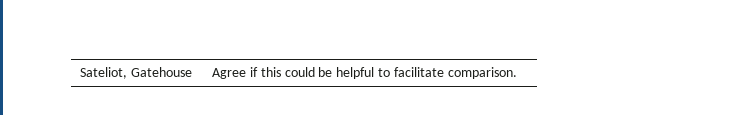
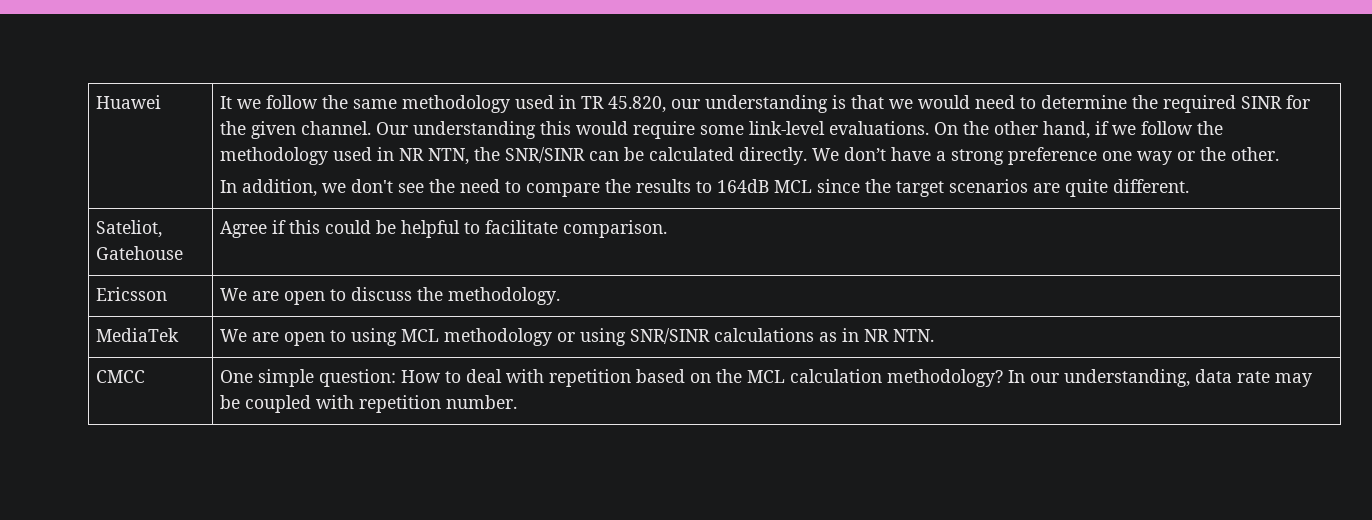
(80, 73) none -> [96,95,162,109] [220,95,1311,113] [220,121,1224,139] [220,147,1280,165] [220,179,1190,197] Huawei | It we follow the same methodology used in TR 45.820, our understanding is that we would need to determine the required SINR for the given channel. Our understanding this would require some link-level evaluations. On the other hand, if we follow the methodology used in NR NTN, the SNR/SINR can be calculated directly. We don’t have a strong preference one way or the other. // In addition, we don't see the need to compare the results to 164dB MCL since the target scenarios are quite different. //
(517, 73) none -> [96,287,168,301] [220,287,561,305] [96,328,180,342] [220,328,935,346] [96,370,146,383] [220,369,1313,387] [220,395,518,413] // Ericsson | We are open to discuss the methodology. // MediaTek | We are open to using MCL methodology or using SNR/SINR calculations as in NR NTN. // CMCC | One simple question: How to deal with repetition based on the MCL calculation methodology? In our understanding, data rate may be coupled with repetition number.

